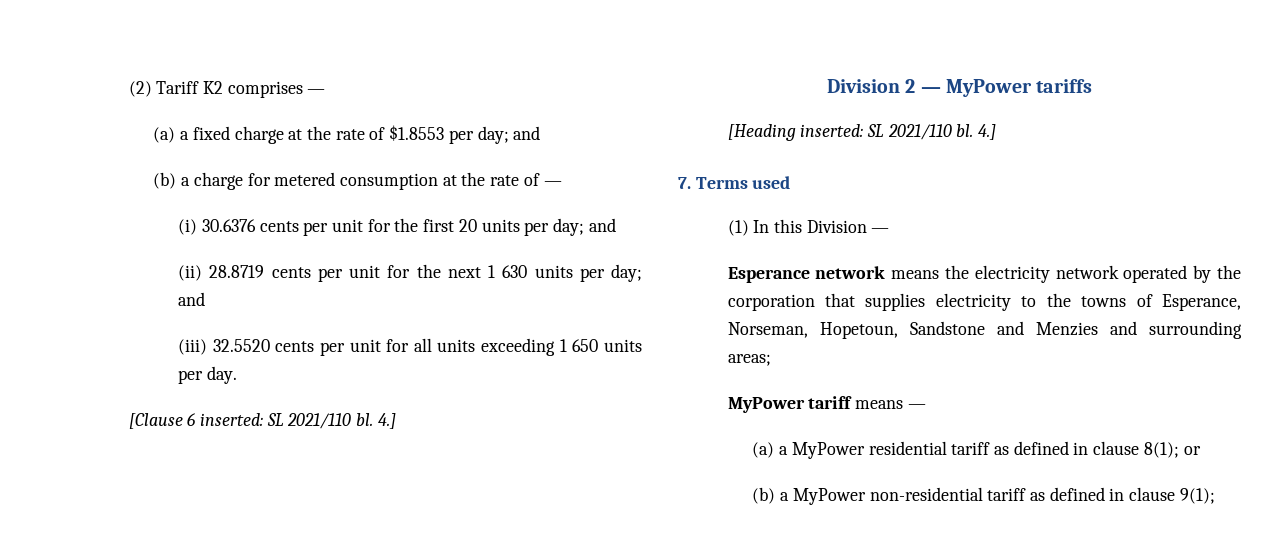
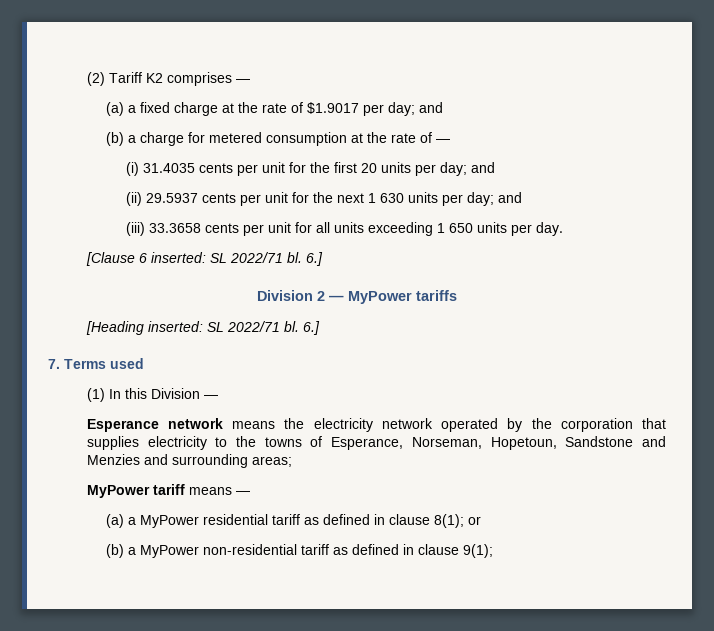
[389,125,445,141] $1.8553 -> [307,102,360,114] $1.9017
[201,219,256,232] 30.6376 -> [142,163,195,173] 31.4035
[209,265,265,278] 28.8719 -> [145,193,198,203] 29.5937
[212,339,270,352] 32.5520 -> [148,223,201,233] 33.3658
[287,413,396,429] 2021/110 bl. 4.] -> [229,252,323,266] 2022/71 bl. 6.]
[887,124,997,140] 2021/110 bl. 4.] -> [226,321,320,335] 2022/71 bl. 6.]

